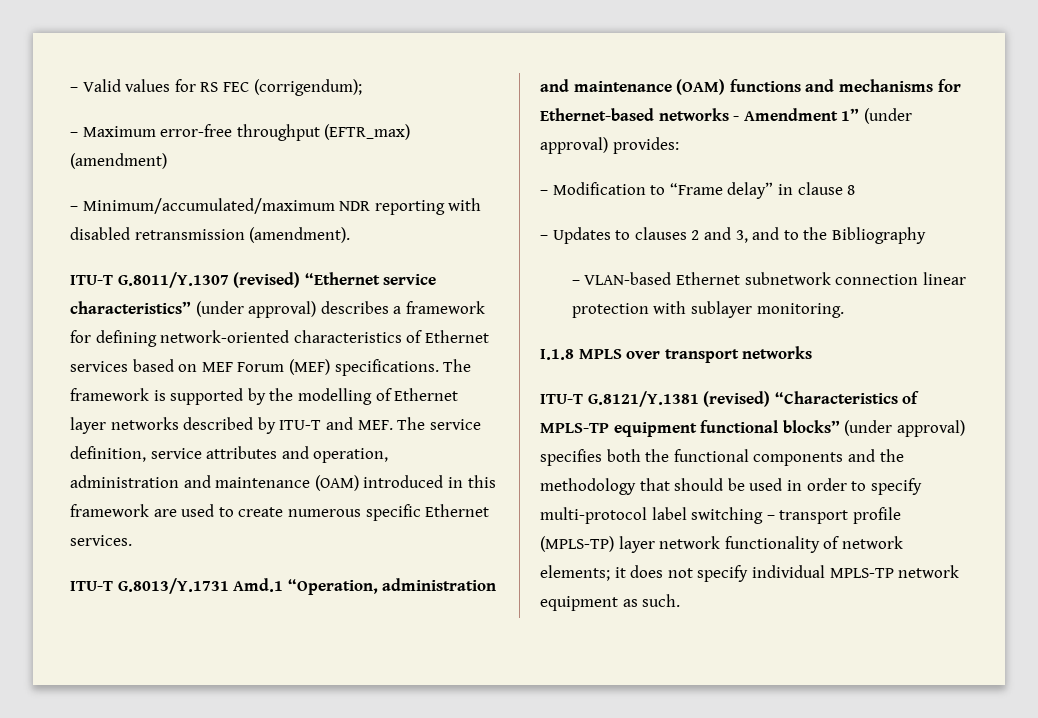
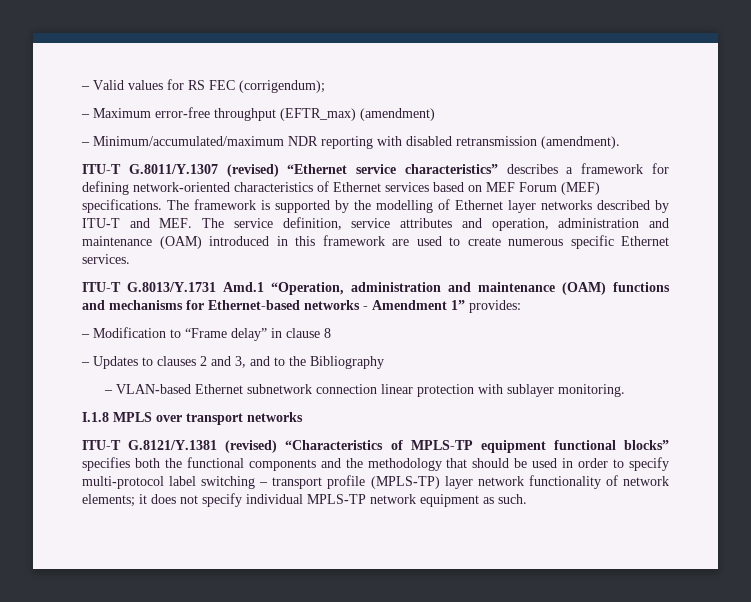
[195,301,317,318] (under approval) -> (498, 169) none
[863,108,912,124] [540,137,608,154] (under approval) -> (465, 305) none
[844,420,965,437] (under approval) -> (669, 445) none

